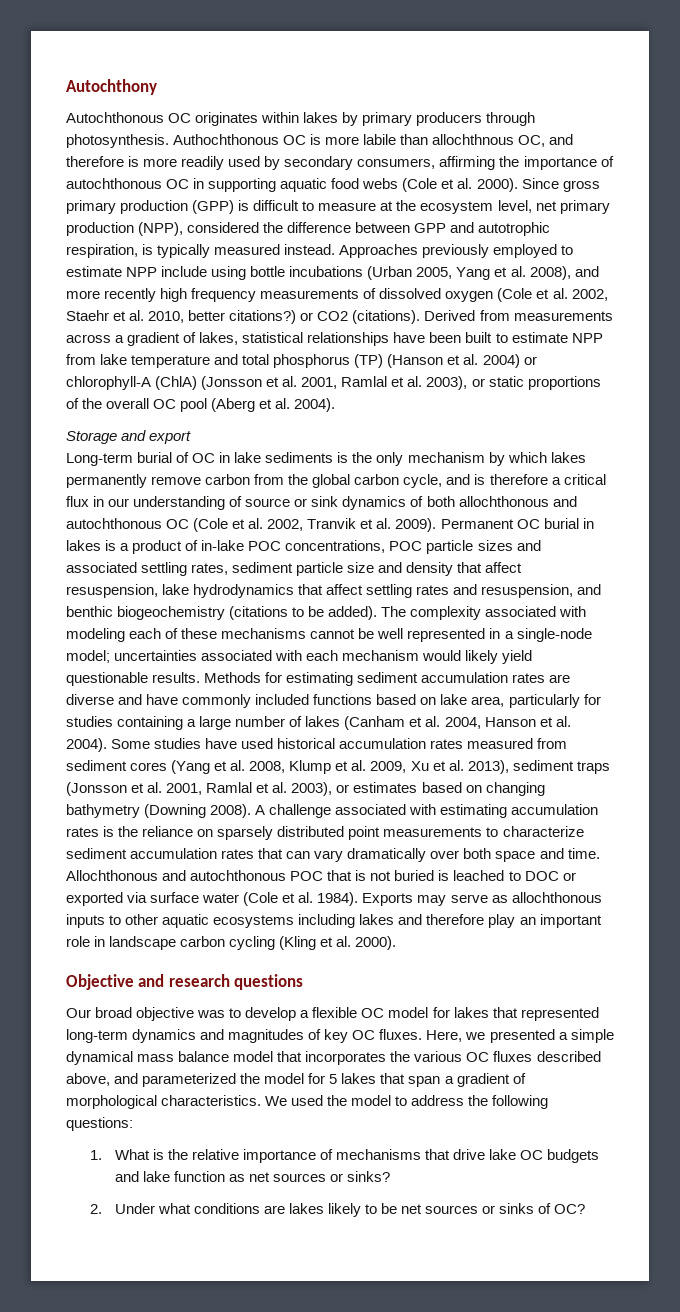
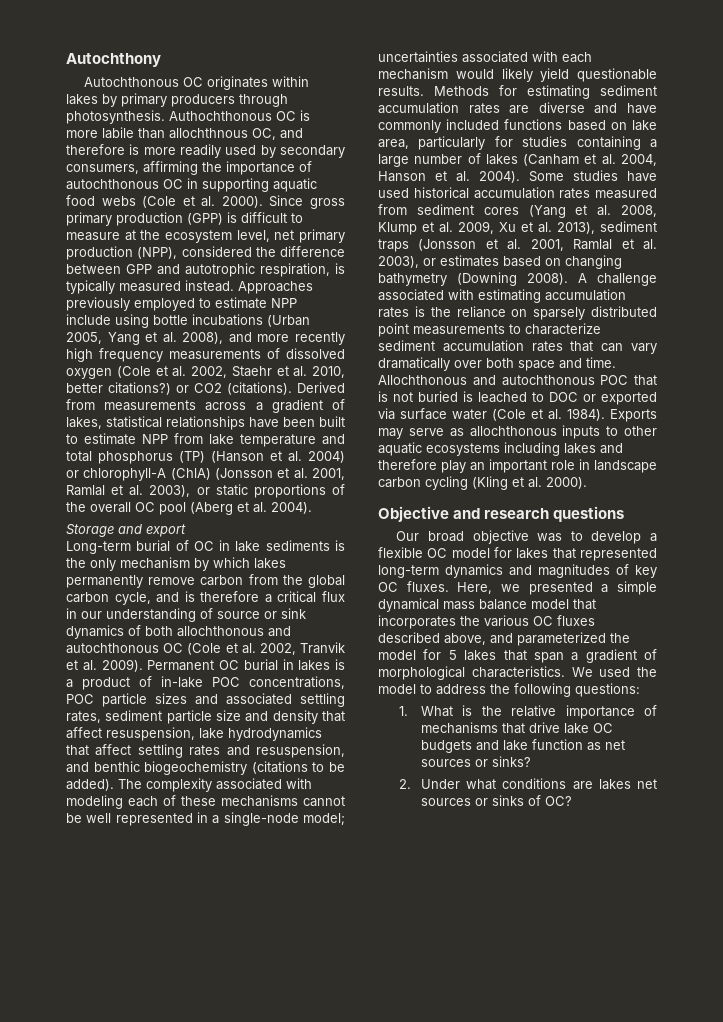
[327,1203,397,1217] likely to be -> (631, 784) none

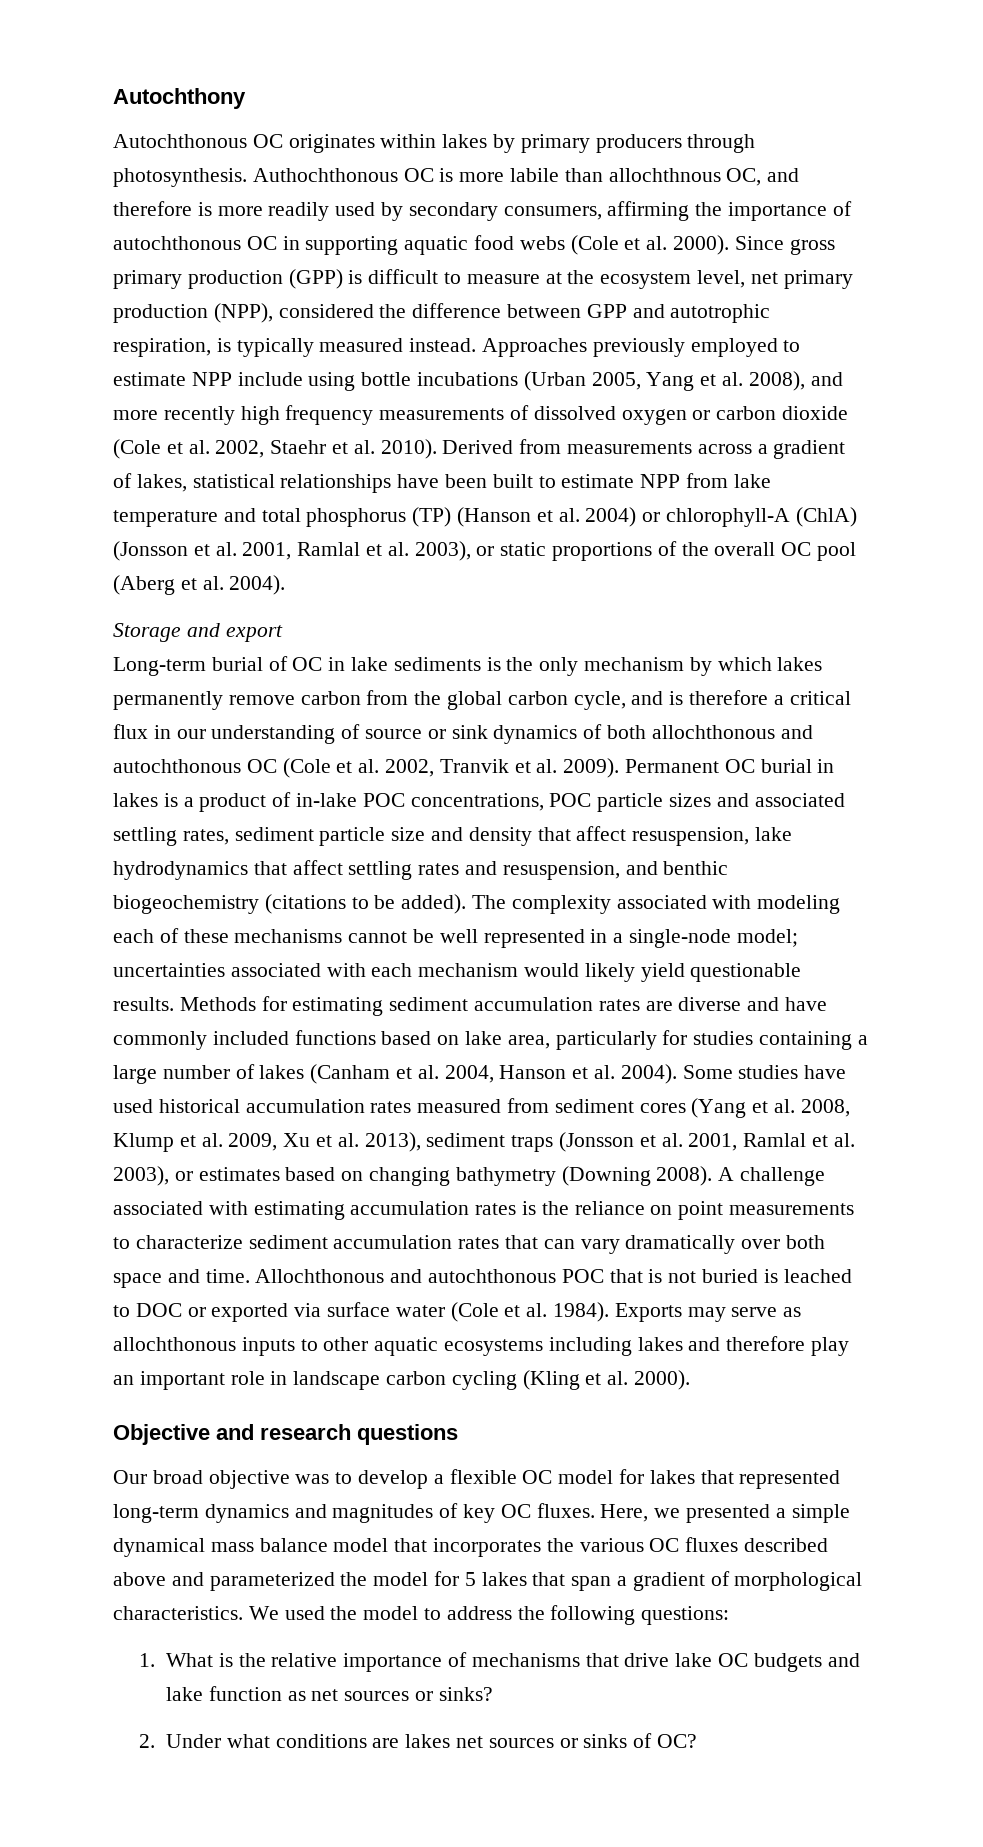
(112, 373) none -> [692,406,849,420] or carbon dioxide
[312,366,345,378] [66,382,292,395] 2010, better citations?) or CO2 (citations). -> [380,439,437,459] 2010).
[533,306,657,320] sparsely distributed -> (673, 1210) none
[444,633,486,645] above, -> [113,1572,166,1586] above

